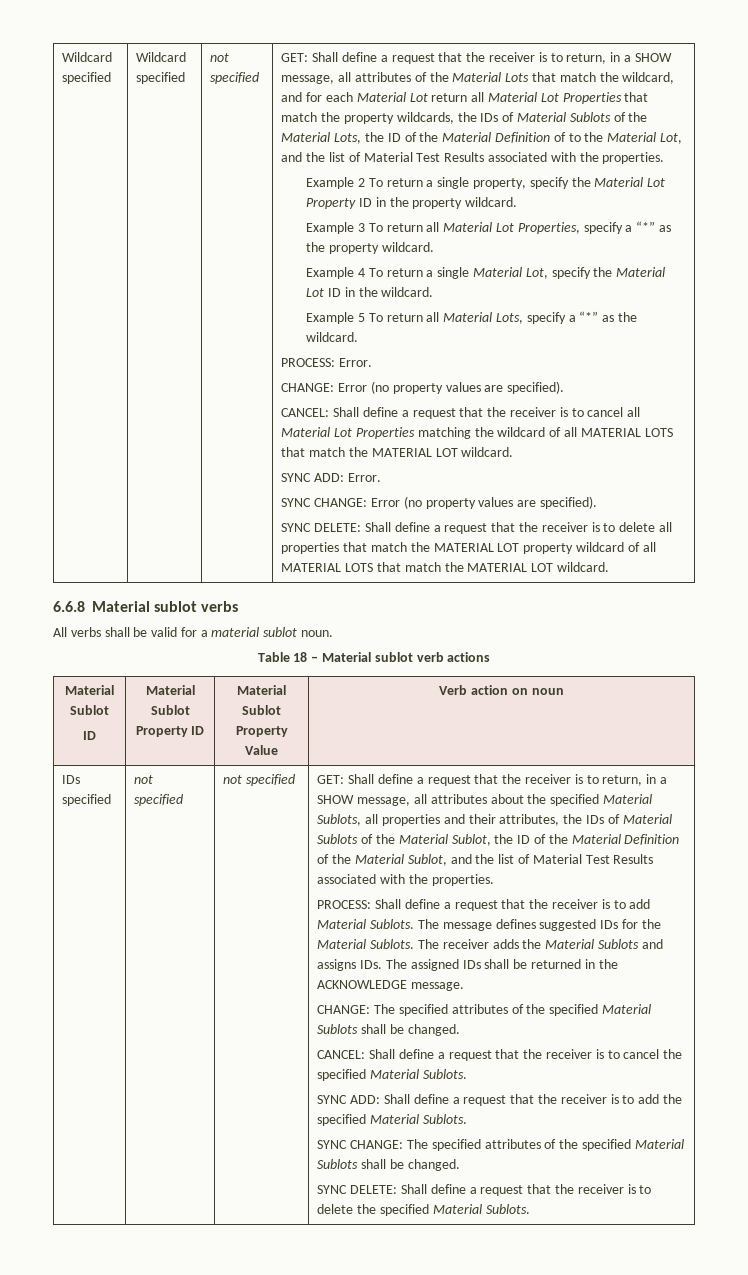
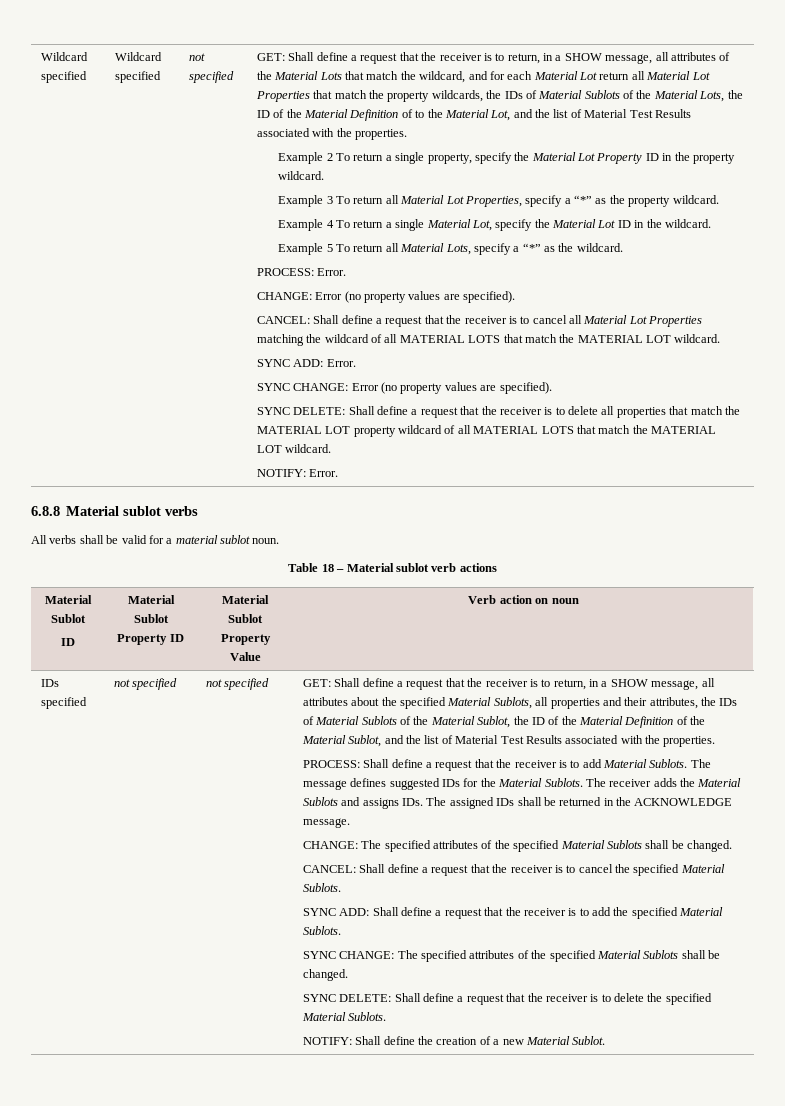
[53,601,85,612] // 6.6.8 -> [256,469,339,477] [31,506,60,516] // NOTIFY: Error. // 6.8.8
(530, 1209) none -> [302,1036,606,1045] // NOTIFY: Shall define the creation of a new Material Sublot.

